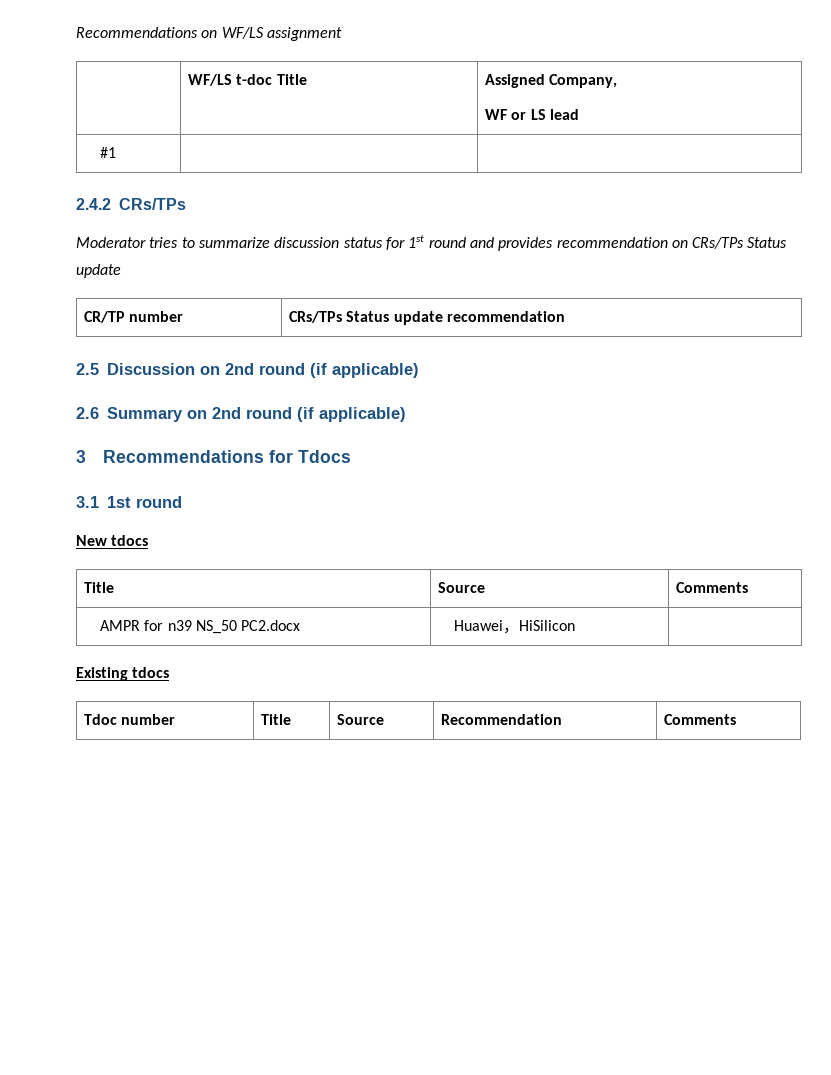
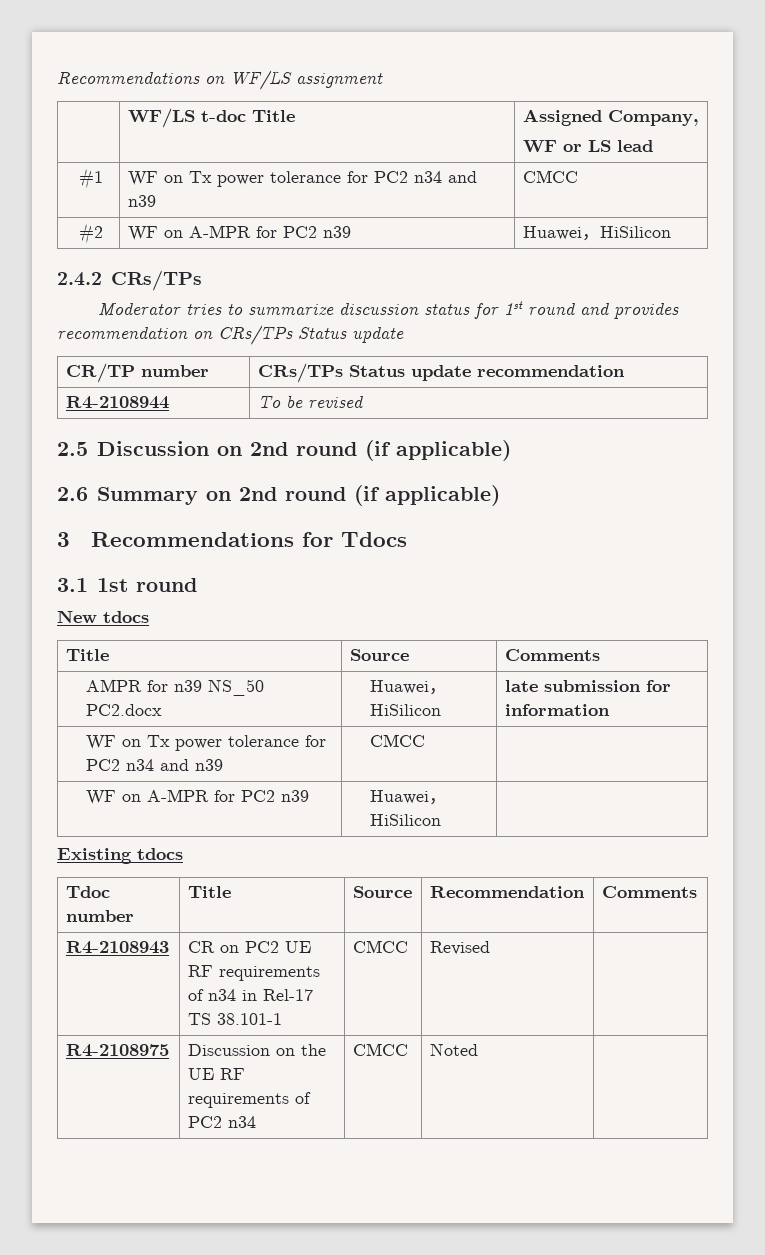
(116, 152) | -> [127,171,477,187] [127,195,156,207] [522,170,578,183] [79,223,104,244] [127,225,351,241] [522,226,671,241] WF on Tx power tolerance for PC2 n34 and n39 | CMCC // #2 | WF on A-MPR for PC2 n39 | Huawei，HiSilicon
(565, 316) none -> [65,396,169,409] [257,395,364,408] // R4-2108944 | To be revised
(575, 625) none -> [504,680,671,692] [504,704,610,716] [86,735,327,751] [86,759,224,771] [370,734,426,747] [86,789,310,805] [370,790,448,805] [370,814,442,826] | late submission for information // WF on Tx power tolerance for PC2 n34 and n39 | CMCC | // WF on A-MPR for PC2 n39 | Huawei，HiSilicon
(736, 719) none -> [65,941,169,954] [187,941,311,953] [187,965,320,981] [187,989,313,1001] [187,1013,282,1025] [352,940,408,953] [429,941,490,955] [65,1044,169,1057] [187,1044,326,1056] [187,1068,245,1080] [187,1092,311,1108] [187,1116,256,1128] [352,1043,408,1056] [429,1043,478,1056] // R4-2108943 | CR on PC2 UE RF requirements of n34 in Rel-17 TS 38.101-1 | CMCC | Revised | // R4-2108975 | Discussion on the UE RF requirements of PC2 n34 | CMCC | Noted |

